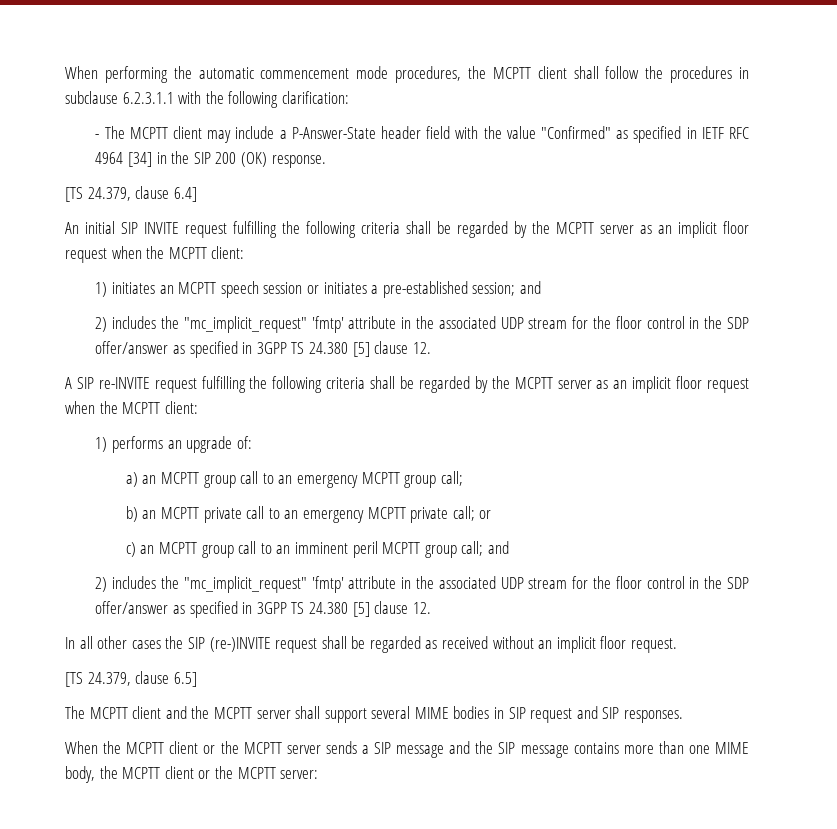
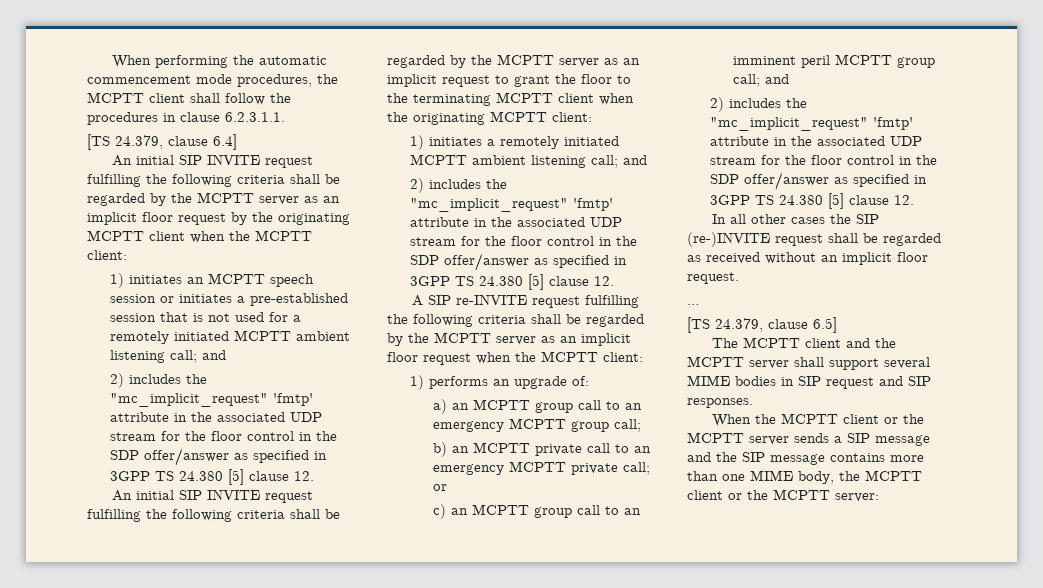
[65,91,349,108] [95,126,749,143] [95,151,326,168] subclause 6.2.3.1.1 with the following clarification: // - The MCPTT client may include a P-Answer-State header field with the value "Confirmed" as specified in IETF RFC 4964 [34] in the SIP 200 (OK) response. -> [180,112,285,122] clause 6.2.3.1.1.
(107, 255) none -> [231,212,350,225] [87,230,185,241] by the originating MCPTT client
[472,282,516,296] session; -> [109,312,301,322] [109,330,350,344] [109,350,226,363] [109,373,207,388] [109,393,313,407] [109,412,322,422] [109,431,337,441] [109,448,327,466] [109,469,314,485] [111,489,313,503] [87,509,340,522] [387,54,640,68] [387,74,631,87] [387,92,634,106] [387,111,592,125] [409,135,619,150] [409,154,618,168] session that is not used for a remotely initiated MCPTT ambient listening call; and // 2) includes the "mc_implicit_request" 'fmtp' attribute in the associated UDP stream for the floor control in the SDP offer/answer as specified in 3GPP TS 24.380 [5] clause 12. // An initial SIP INVITE request fulfilling the following criteria shall be regarded by the MCPTT server as an implicit request to grant the floor to the terminating MCPTT client when the originating MCPTT client: // 1) initiates a remotely initiated MCPTT ambient listening call;
(678, 645) none -> [687,304,700,305] // …

